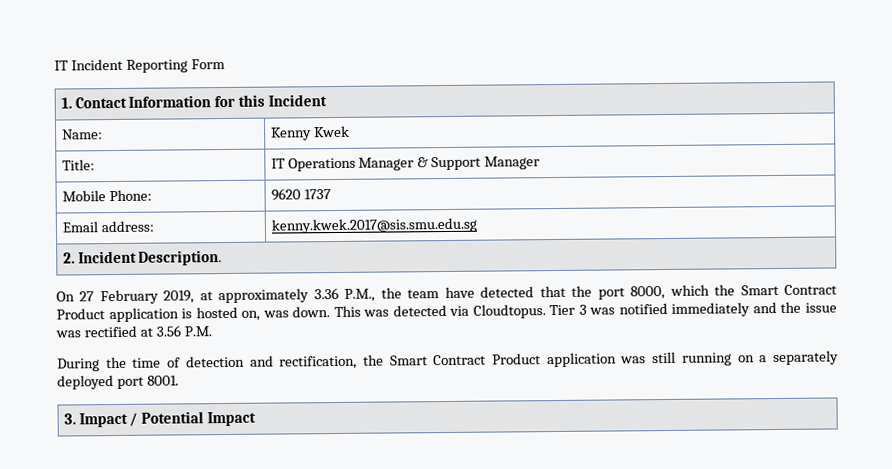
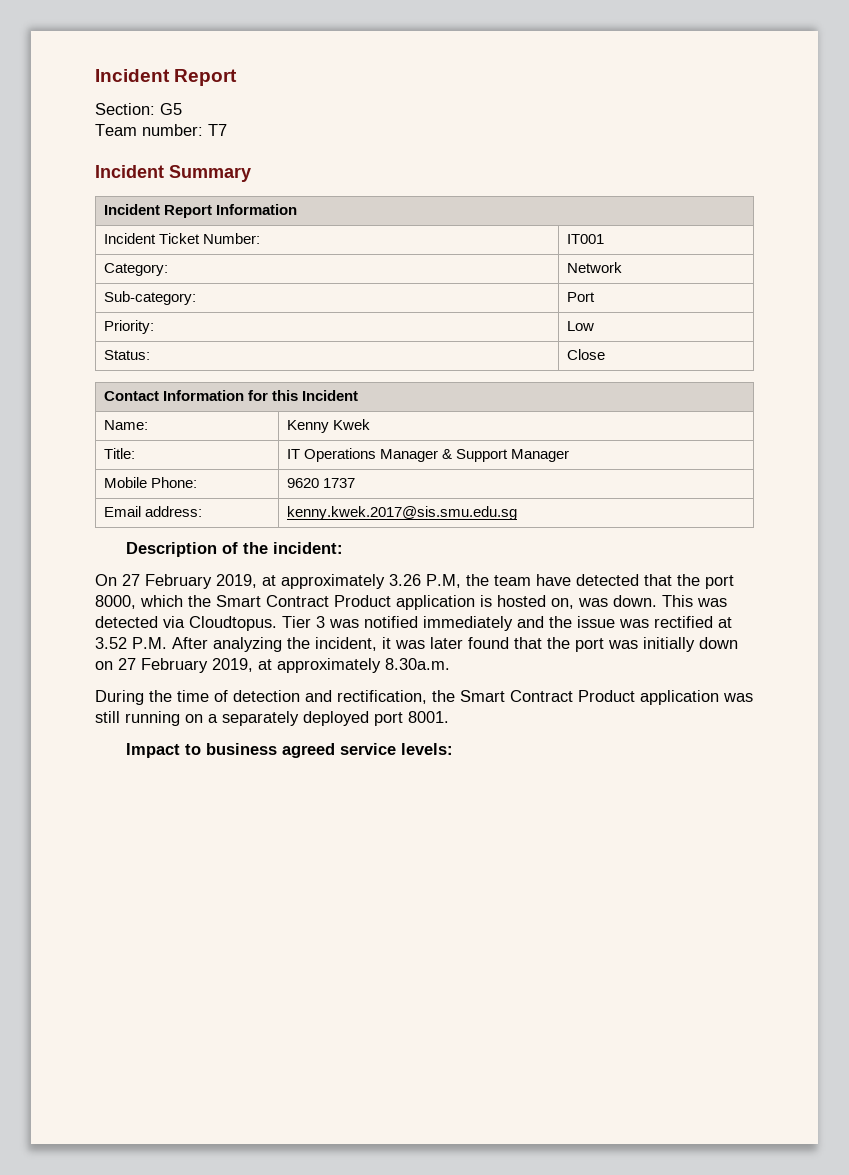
[54,58,225,73] [60,97,72,109] IT Incident Reporting Form // 1. -> [95,69,238,86] [95,103,182,115] [95,124,227,136] [95,165,251,182] [104,204,298,218] [104,233,261,244] [567,234,605,244] [104,263,169,276] [567,262,623,273] [104,291,197,305] [567,292,596,302] [104,320,155,334] [567,321,595,331] [104,350,151,360] [567,349,606,360] Incident Report // Section: G5 // Team number: T7 // Incident Summary // Incident Report Information // Incident Ticket Number: | IT001 // Category: | Network // Sub-category: | Port // Priority: | Low // Status: | Close //
[62,250,223,266] // 2. Incident Description. -> [125,542,343,557] // Description of the incident:
[313,287,376,302] 3.36 P.M., -> [389,574,461,588] 3.26 P.M,
[155,325,181,337] 3.56 -> [95,637,127,649] 3.52
(212, 331) none -> [172,637,738,652] [95,658,450,673] After analyzing the incident, it was later found that the port was initially down on 27 February 2019, at approximately 8.30a.m.
[63,411,257,428] // 3. Impact / Potential Impact -> [125,743,453,758] // Impact to business agreed service levels:

